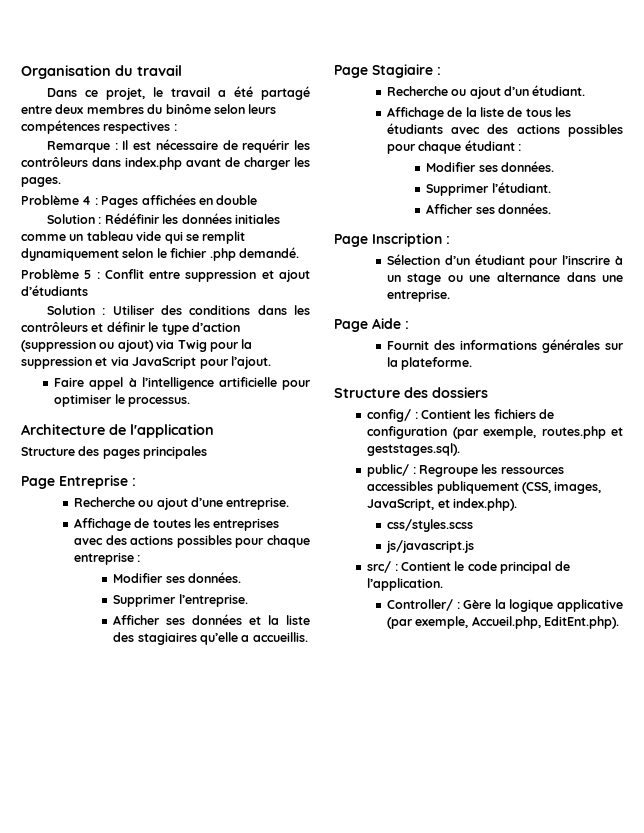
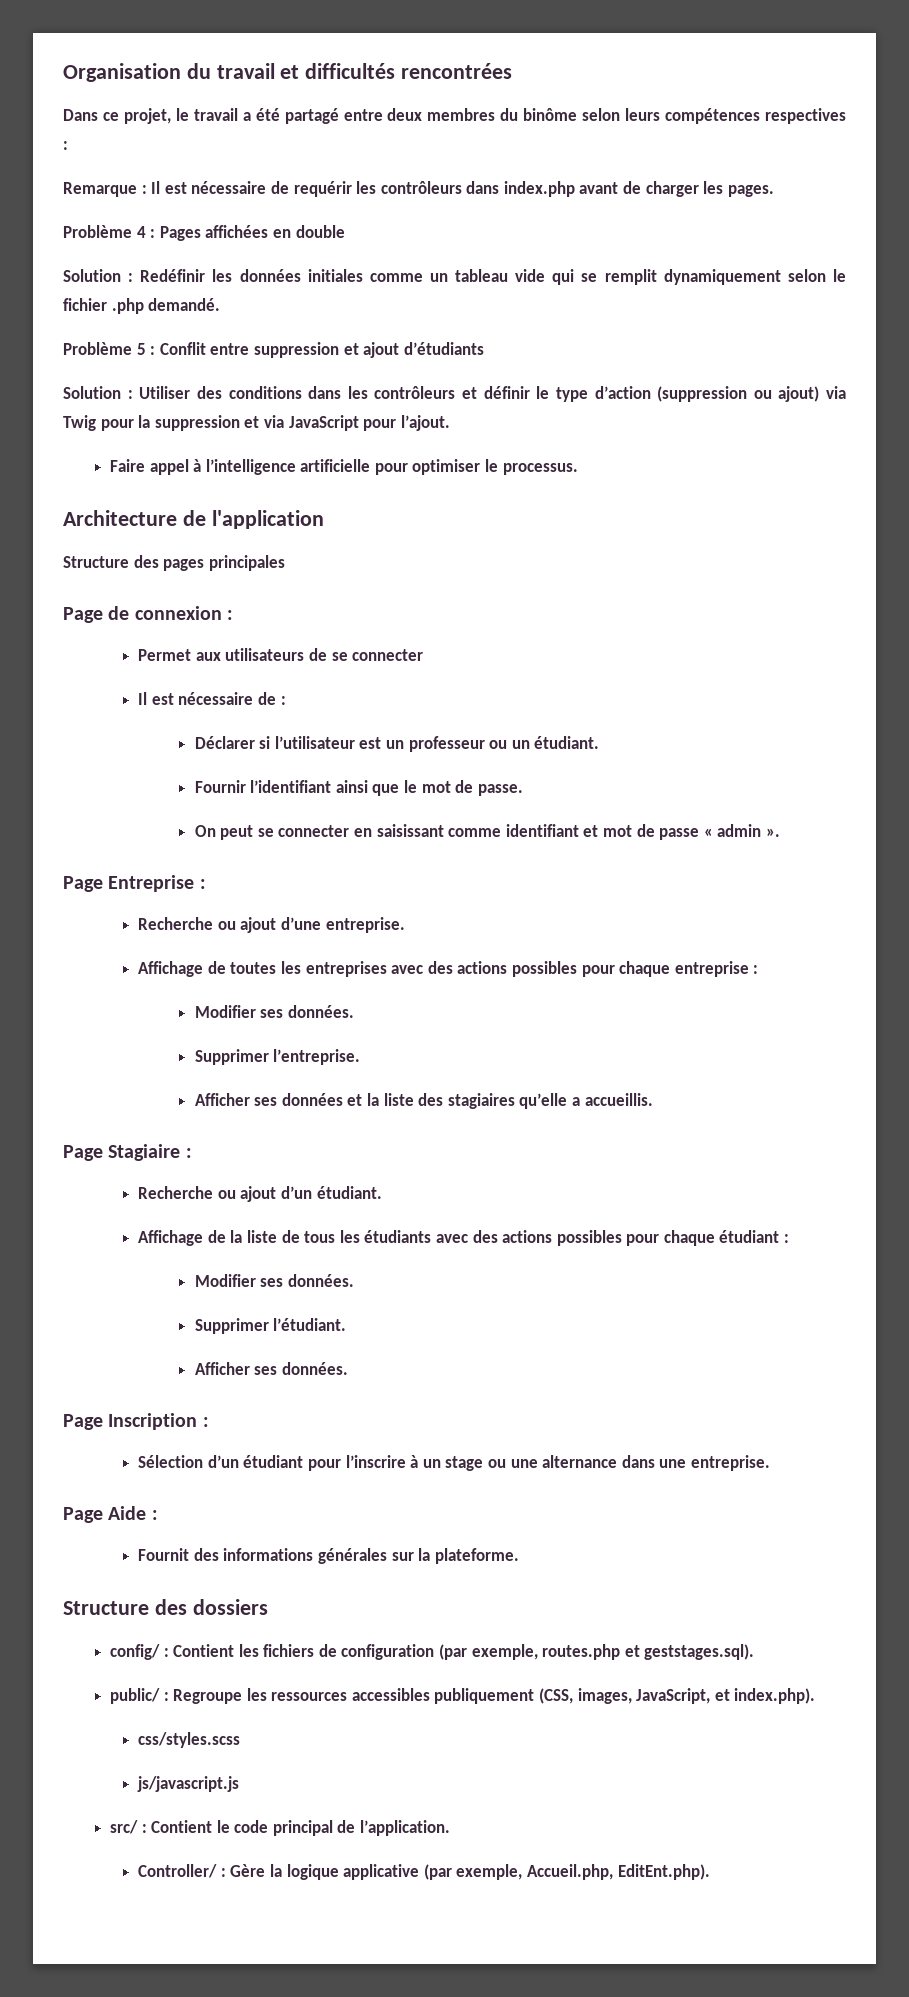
(182, 70) none -> [280,63,513,79] et difficultés rencontrées
[104,213,160,224] Rédéfinir -> [140,269,206,282] Redéfinir
(208, 452) none -> [63,606,234,623] [138,648,424,661] [138,692,286,705] [194,736,600,752] [194,780,523,796] [194,824,780,840] // Page de connexion : // Permet aux utilisateurs de se connecter // Il est nécessaire de : // Déclarer si l’utilisateur est un professeur ou un étudiant. // Fournir l’identifiant ainsi que le mot de passe. // On peut se connecter en saisissant comme identifiant et mot de passe « admin ».

